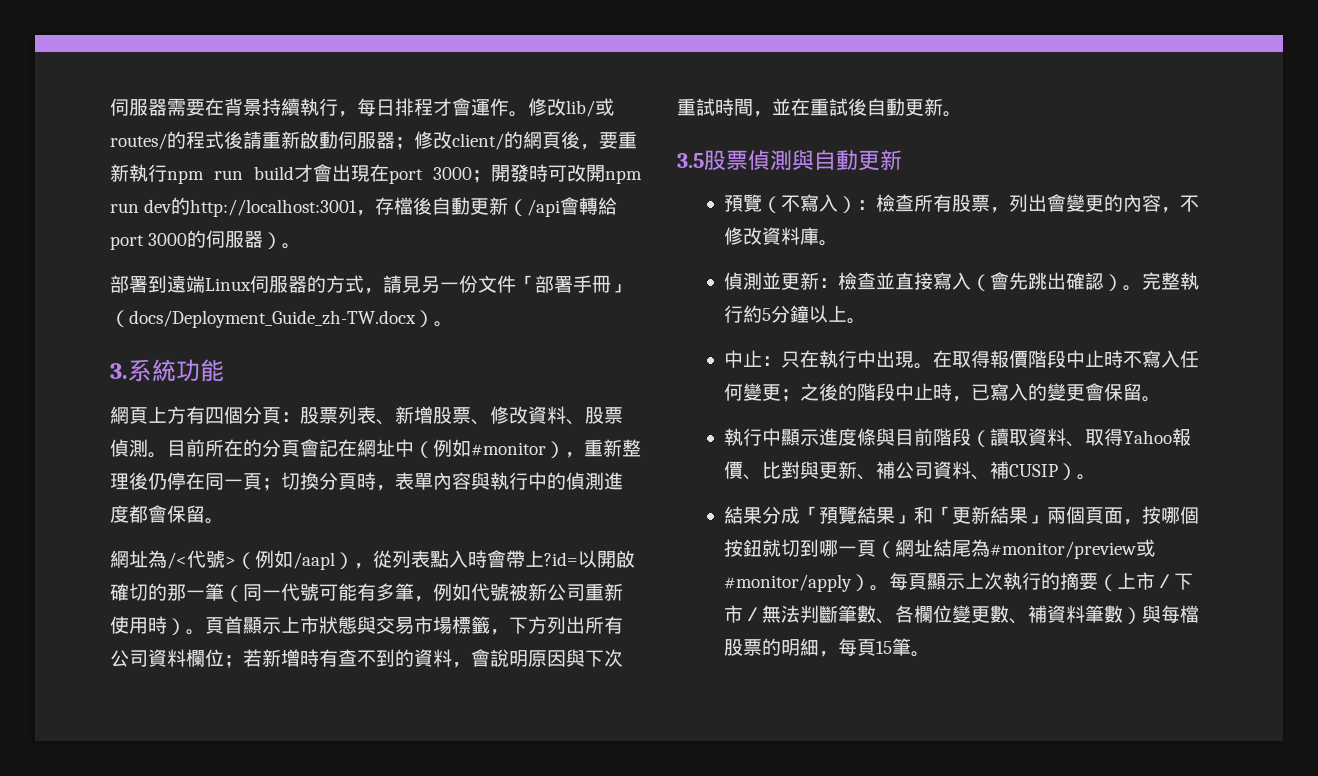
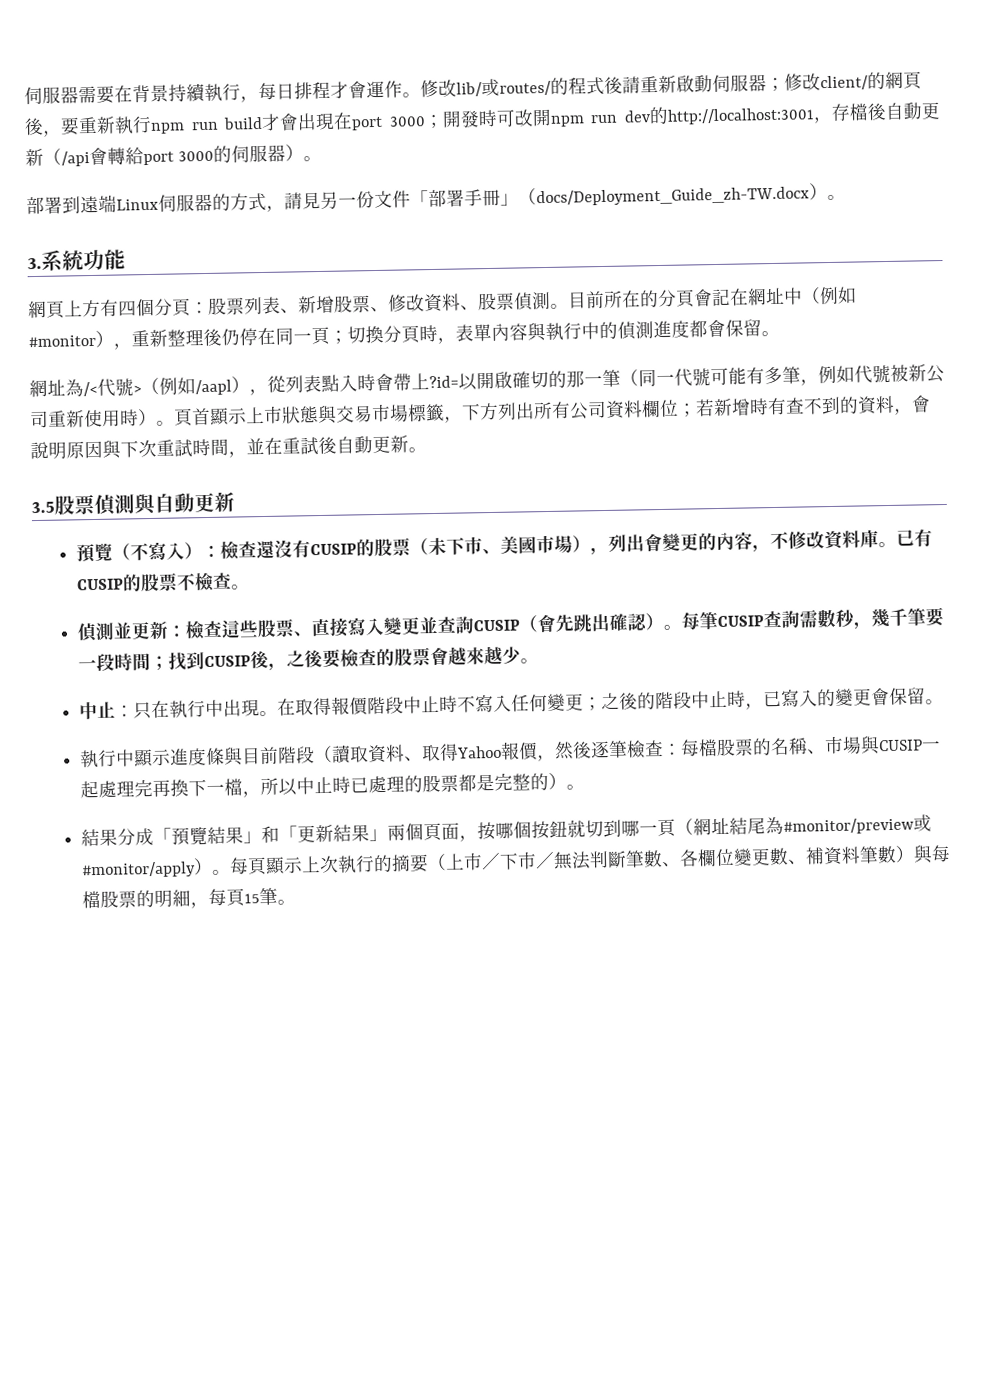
[913,194,990,212] 所有股票 -> [256,534,592,560] 還沒有CUSIP的股票（未下市、美國市場）
(838, 243) none -> [896,529,934,547] [77,571,251,593] 已有CUSIP的股票不檢查。
[875,272,971,290] 並直接寫入 -> [221,616,521,639] 這些股票、直接寫入變更並查詢CUSIP
[1141,272,1199,290] [723,305,847,323] 完整執行約5分鐘以上 -> [681,607,945,631] [78,645,523,671] 每筆CUSIP查詢需數秒，幾千筆要一段時間；找到CUSIP後，之後要檢查的股票會越來越少
[742,461,1058,480] 、比對與更新、補公司資料、補CUSIP -> [537,735,942,762] [80,772,550,799] ，然後逐筆檢查：每檔股票的名稱、市場與CUSIP一起處理完再換下一檔，所以中止時已處理的股票都是完整的

